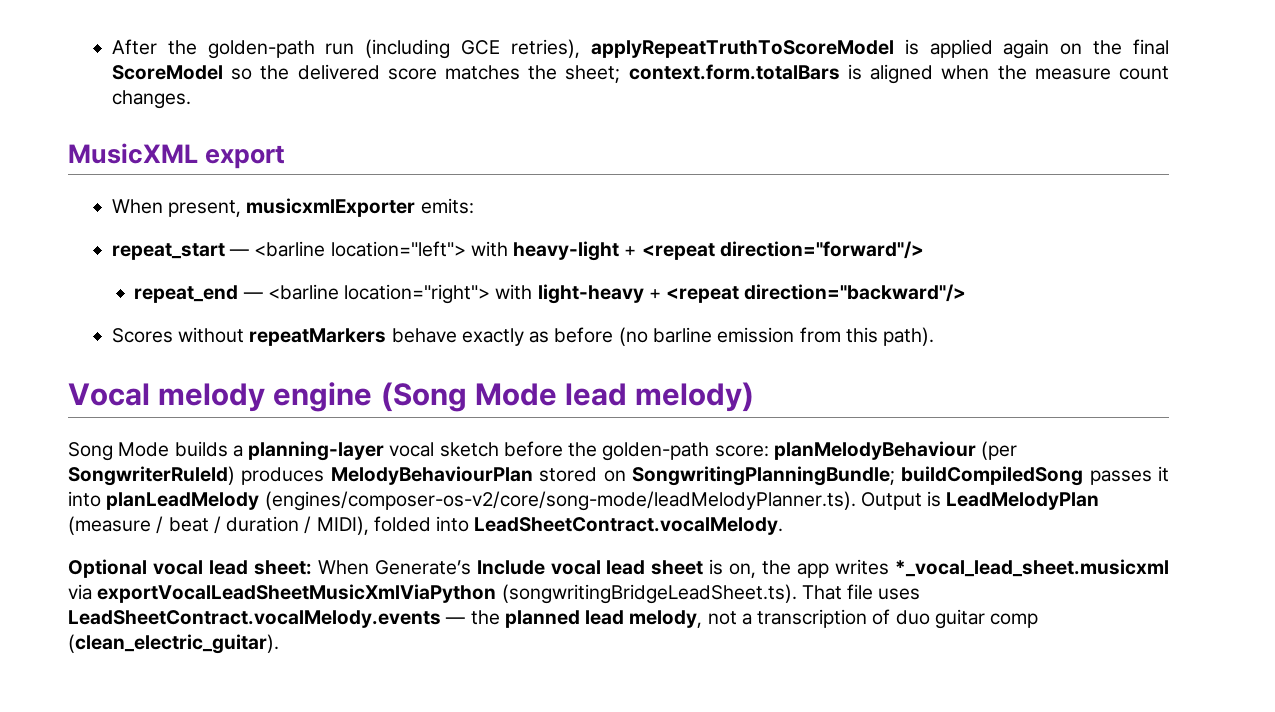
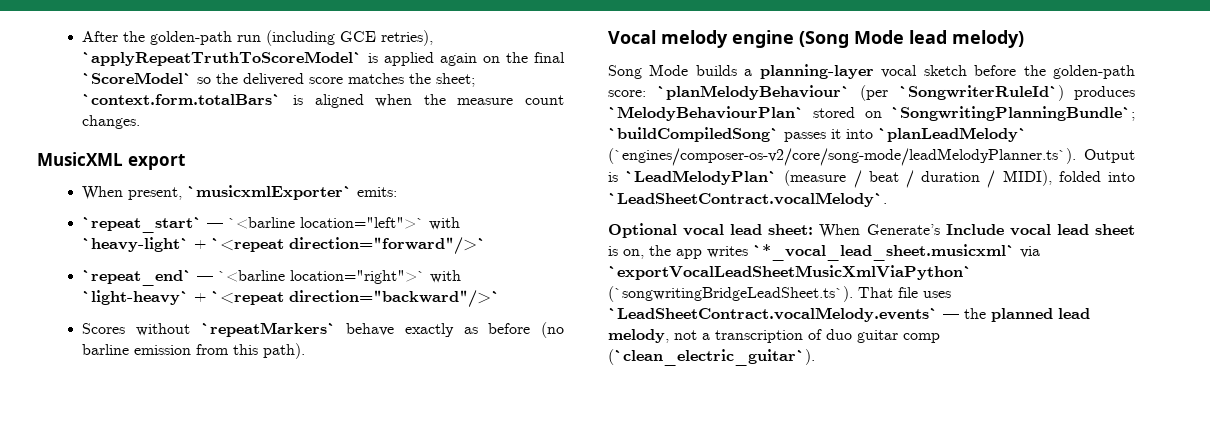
[590,40,894,58] applyRepeatTruthToScoreModel -> [82,51,363,66] `applyRepeatTruthToScoreModel`
[111,65,223,80] ScoreModel -> [82,72,193,84] `ScoreModel`
[628,64,840,80] context.form.totalBars -> [82,93,282,105] `context.form.totalBars`
[246,198,416,217] musicxmlExporter -> [187,185,353,200] `musicxmlExporter`
[111,241,924,261] [134,284,967,304] repeat_start — <barline location="left"> with heavy-light + <repeat direction="forward"/> // repeat_end — <barline location="right"> with light-heavy + <repeat direction="backward"/> -> [82,216,461,233] [82,237,487,255] [82,269,462,286] [82,290,501,308] `repeat_start` — `<barline location="left">` with `heavy-light` + `<repeat direction="forward"/>` // `repeat_end` — `<barline location="right">` with `light-heavy` + `<repeat direction="backward"/>`
[249,328,387,346] repeatMarkers -> [200,322,336,337] `repeatMarkers`
[773,441,1018,460] [68,466,1084,486] planMelodyBehaviour (per SongwriterRuleId) produces MelodyBehaviourPlan stored on SongwritingPlanningBundle; buildCompiledSong -> [656,85,1135,101] [608,106,1135,121] [608,127,779,142] `planMelodyBehaviour` (per `SongwriterRuleId`) produces `MelodyBehaviourPlan` stored on `SongwritingPlanningBundle`; `buildCompiledSong`
[106,491,856,511] planLeadMelody (engines/composer-os-v2/core/song-mode/leadMelodyPlanner.ts). -> [878,127,1027,142] [608,148,1076,166] `planLeadMelody` (`engines/composer-os-v2/core/song-mode/leadMelodyPlanner.ts`).
[946,492,1100,510] LeadMelodyPlan -> [625,170,778,185] `LeadMelodyPlan`
[474,517,784,535] LeadSheetContract.vocalMelody. -> [608,192,887,207] `LeadSheetContract.vocalMelody`.
[895,559,1170,577] [68,584,797,604] *_vocal_lead_sheet.musicxml via exportVocalLeadSheetMusicXmlViaPython (songwritingBridgeLeadSheet.ts). -> [753,244,1040,261] [608,265,972,280] [608,286,853,302] `*_vocal_lead_sheet.musicxml` via `exportVocalLeadSheetMusicXmlViaPython` (`songwritingBridgeLeadSheet.ts`).
[68,610,441,628] LeadSheetContract.vocalMelody.events -> [608,307,938,322] `LeadSheetContract.vocalMelody.events`
[68,634,279,654] (clean_electric_guitar). -> [608,349,815,366] (`clean_electric_guitar`).

